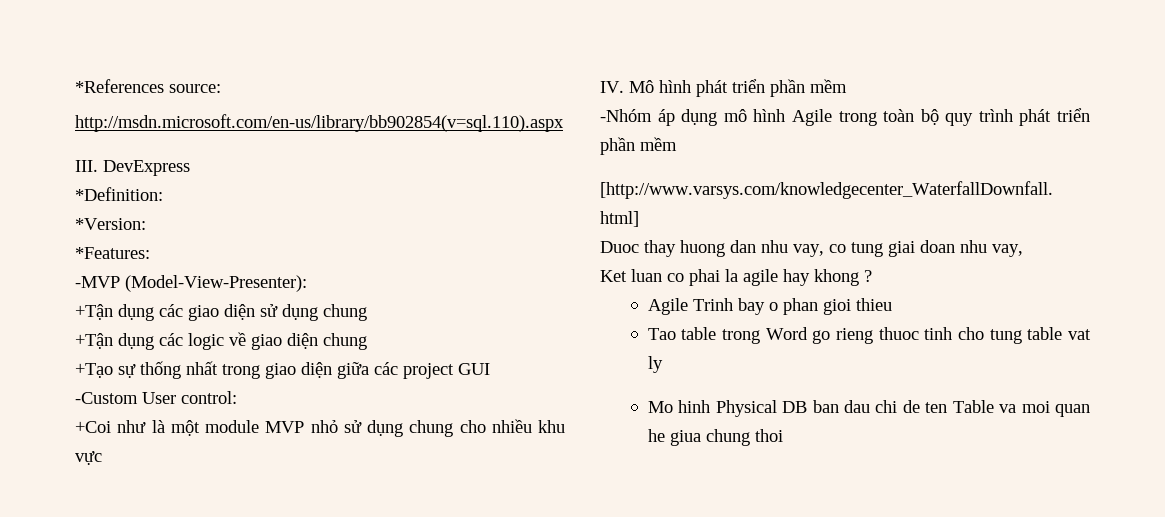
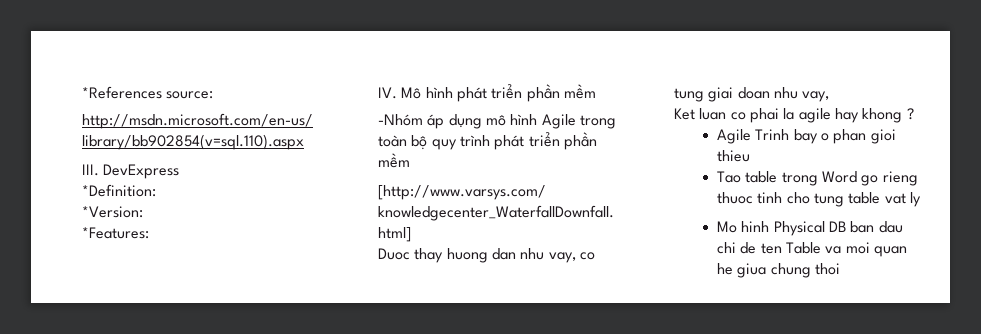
[75,275,307,292] [75,304,367,321] [75,332,367,350] [75,361,490,379] [75,391,237,404] [75,419,565,437] [75,451,102,465] // -MVP (Model-View-Presenter): // +Tận dụng các giao diện sử dụng chung // +Tận dụng các logic về giao diện chung // +Tạo sự thống nhất trong giao diện giữa các project GUI // -Custom User control: // +Coi như là một module MVP nhỏ sử dụng chung cho nhiều khu vực -> (149, 233) none

